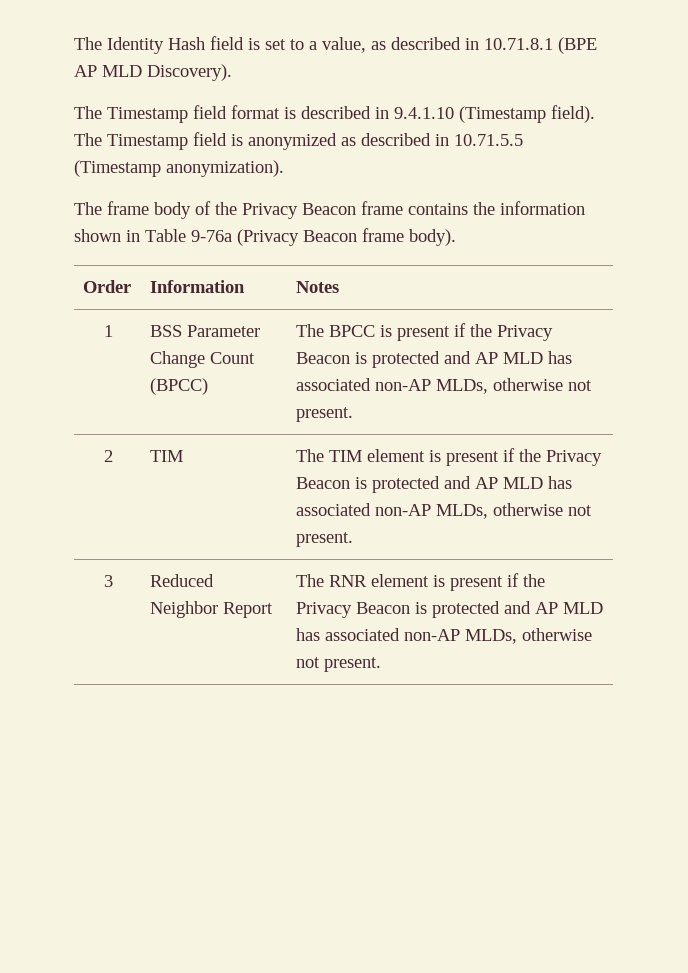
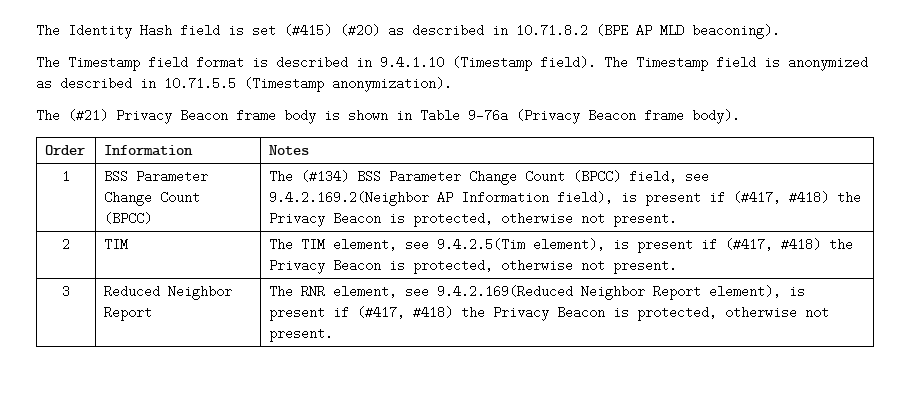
[290,37,553,53] to a value, as described in 10.71.8.1 -> [284,24,588,37] (#415) (#20) as described in 10.71.8.2
[147,64,232,81] Discovery). -> [692,24,780,39] beaconing).
[107,201,585,219] frame body of the Privacy Beacon frame contains the information -> [68,109,340,124] (#21) Privacy Beacon frame body is
[329,323,554,341] [296,351,573,368] [296,378,489,394] BPCC is present if the Privacy Beacon is protected and AP MLD has associated non-AP MLDs, -> [301,170,710,185] [269,191,862,206] [269,212,494,227] (#134) BSS Parameter Change Count (BPCC) field, see 9.4.2.169.2(Neighbor AP Information field), is present if (#417, #418) the Privacy Beacon is protected,
[367,448,603,466] [296,476,573,493] [296,503,489,519] element is present if the Privacy Beacon is protected and AP MLD has associated non-AP MLDs, -> [333,238,854,253] [269,259,494,274] element, see 9.4.2.5(Tim element), is present if (#417, #418) the Privacy Beacon is protected,
[371,573,546,591] [296,601,604,618] [296,628,518,644] element is present if the Privacy Beacon is protected and AP MLD has associated non-AP MLDs, -> [333,285,806,300] [269,306,718,321] element, see 9.4.2.169(Reduced Neighbor Report element), is present if (#417, #418) the Privacy Beacon is protected,

